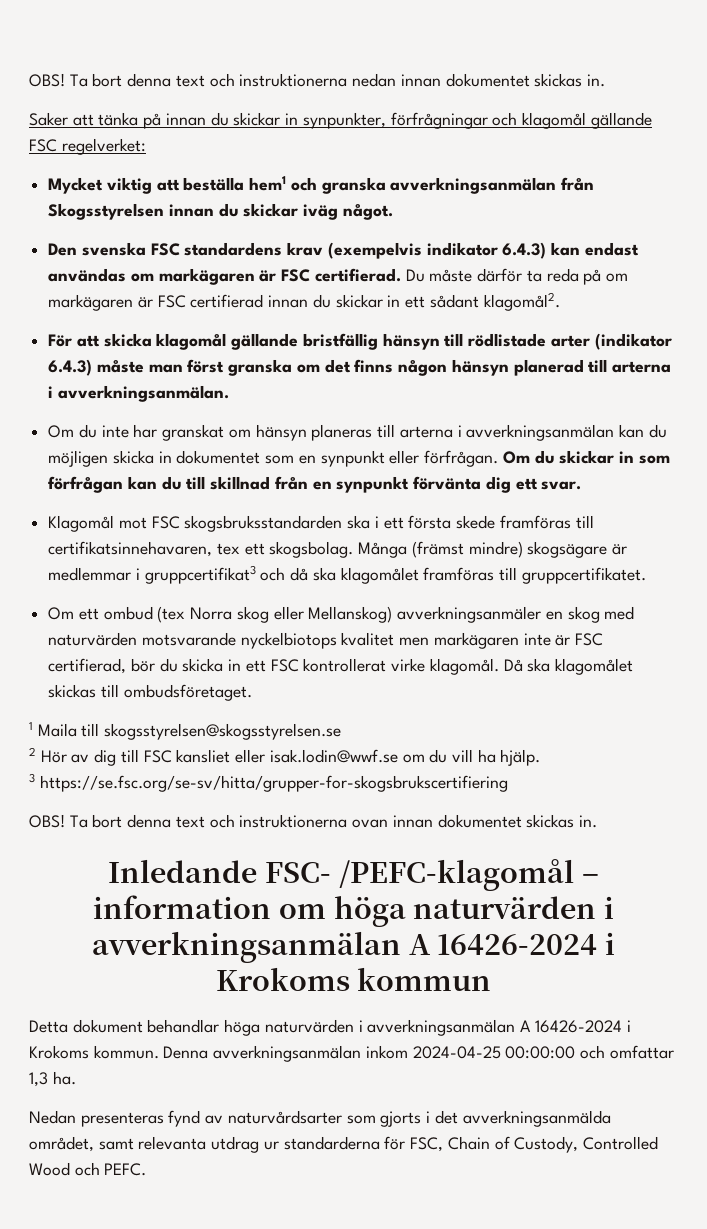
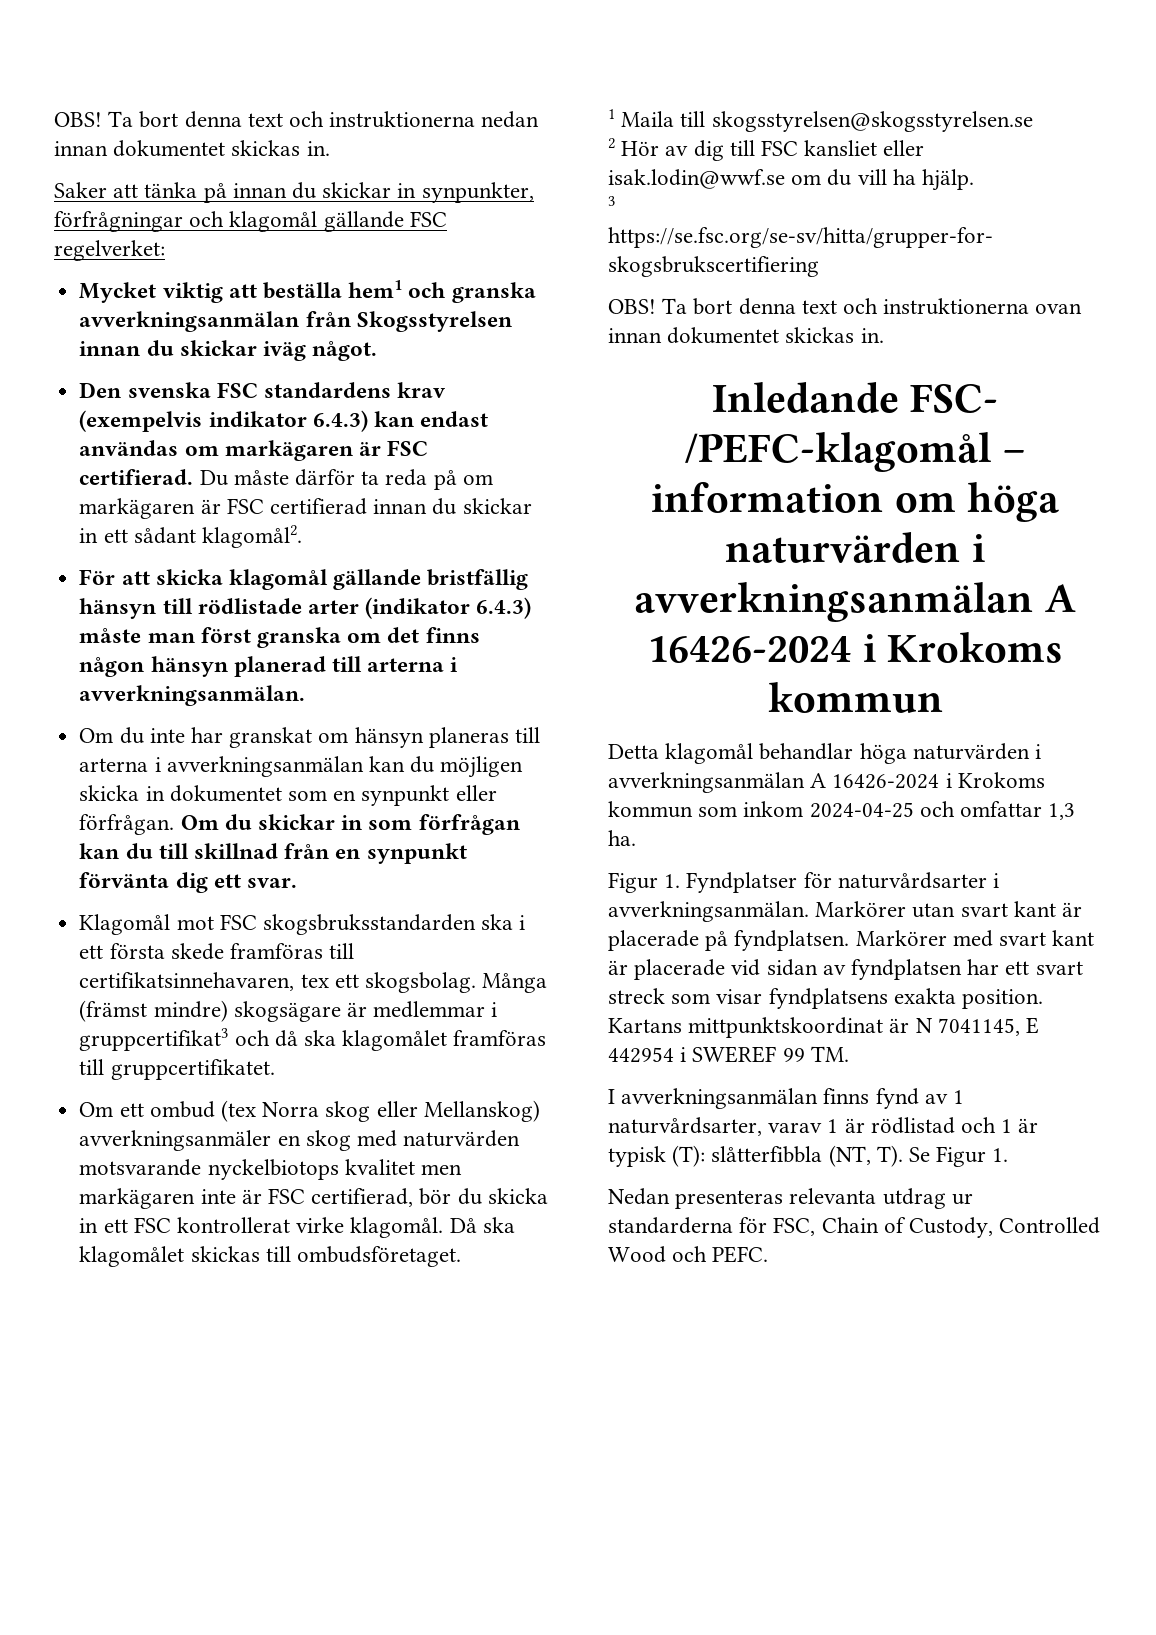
[72,1019,143,1033] dokument -> [665,743,754,764] klagomål
[93,1045,362,1062] kommun. Denna avverkningsanmälan -> [608,801,738,818] kommun som
[505,1046,576,1059] 00:00:00 -> (914, 810) none
[29,1110,611,1127] [29,1136,134,1152] Nedan presenteras fynd av naturvårdsarter som gjorts i det avverkningsanmälda området, samt -> [608,872,1000,893] [608,901,1083,922] [608,930,1095,951] [608,959,1083,980] [608,988,1044,1009] [608,1017,1040,1038] [608,1046,849,1063] [608,1088,965,1109] [608,1117,1039,1136] [608,1145,1009,1167] [608,1188,784,1209] Figur 1. Fyndplatser för naturvårdsarter i avverkningsanmälan. Markörer utan svart kant är placerade på fyndplatsen. Markörer med svart kant är placerade vid sidan av fyndplatsen har ett svart streck som visar fyndplatsens exakta position. Kartans mittpunktskoordinat är N 7041145, E 442954 i SWEREF 99 TM. // I avverkningsanmälan finns fynd av 1 naturvårdsarter, varav 1 är rödlistad och 1 är typisk (T): slåtterfibbla (NT, T). Se Figur 1. // Nedan presenteras

